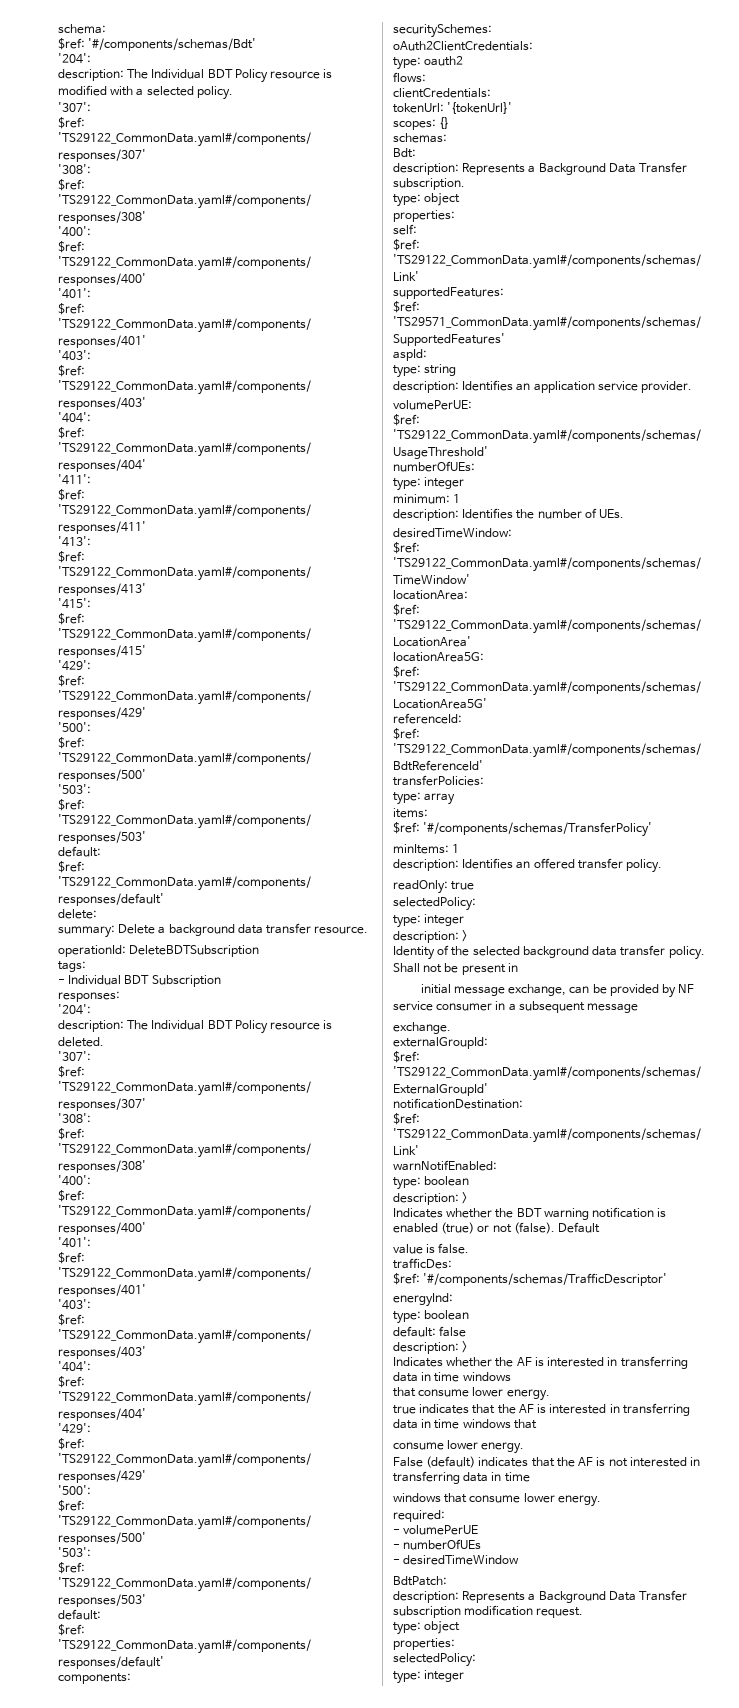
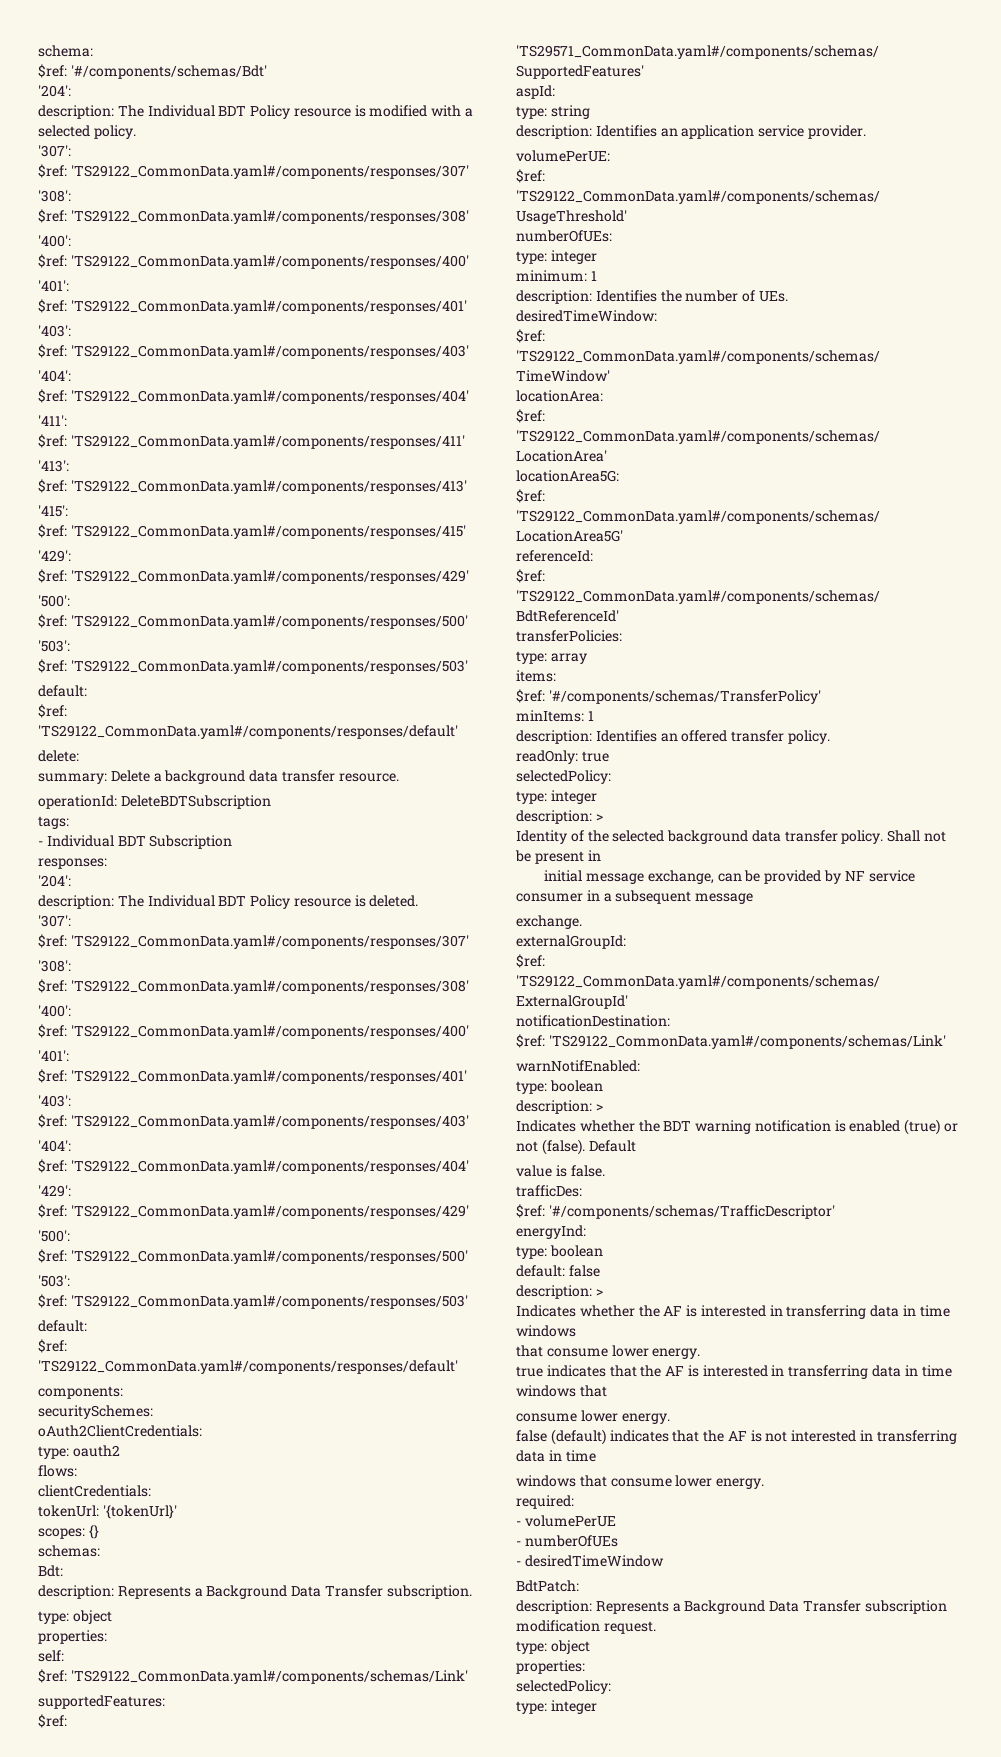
[393,1457,423,1467] False -> [516,1430,547,1442] false

